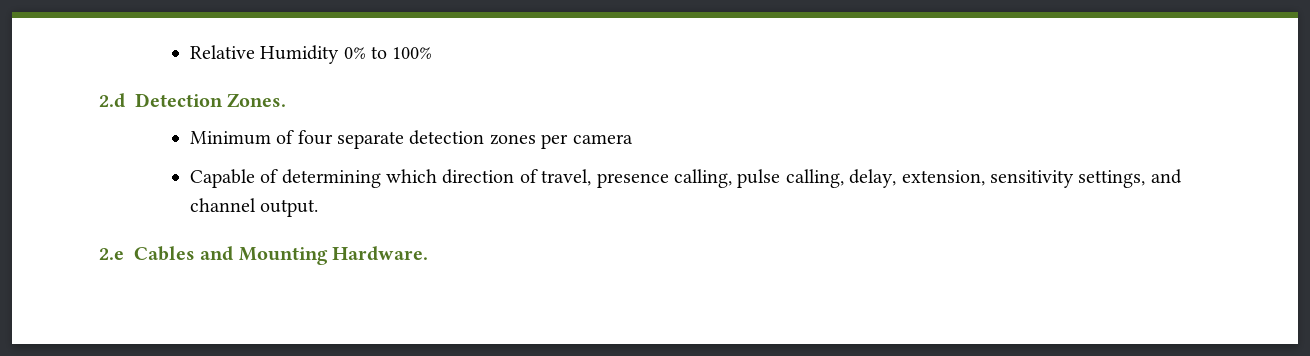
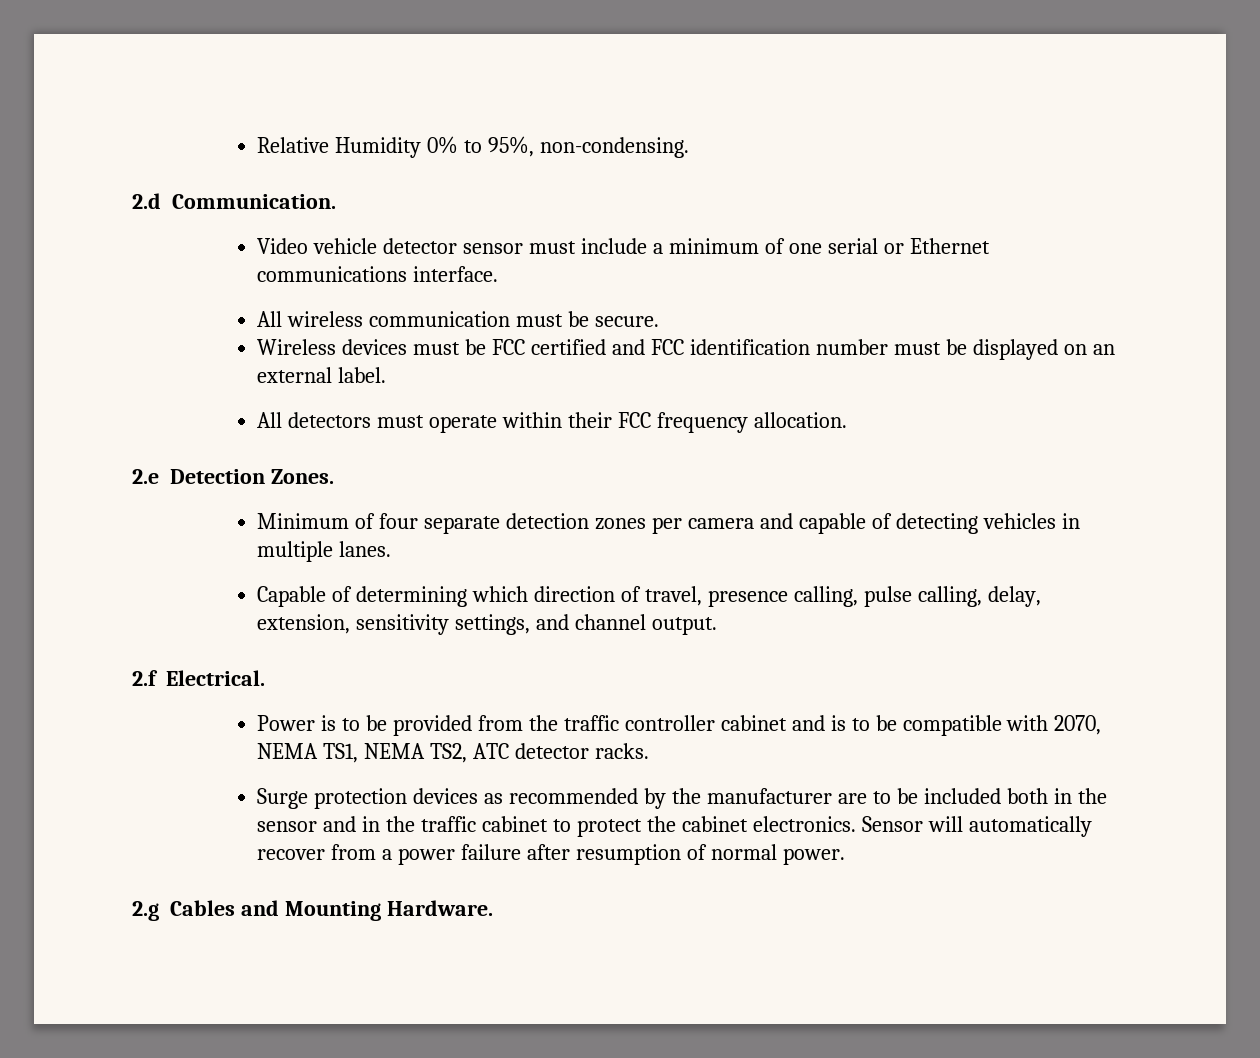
[392,47,433,59] [99,93,125,108] 100% // 2.d -> [488,136,690,158] [132,193,336,209] [257,238,990,254] [257,266,499,282] [257,311,660,327] [257,339,1115,360] [257,367,387,383] [257,412,847,433] [132,469,159,484] 95%, non-condensing. // 2.d Communication. // Video vehicle detector sensor must include a minimum of one serial or Ethernet communications interface. // All wireless communication must be secure. // Wireless devices must be FCC certified and FCC identification number must be displayed on an external label. // All detectors must operate within their FCC frequency allocation. // 2.e
(633, 139) none -> [759,513,1080,534] [257,541,392,562] and capable of detecting vehicles in multiple lanes.
[99,248,124,260] 2.e -> [132,670,265,686] [257,715,1102,736] [257,743,649,763] [257,788,1107,809] [257,816,1092,837] [257,844,845,865] [132,901,159,921] 2.f Electrical. // Power is to be provided from the traffic controller cabinet and is to be compatible with 2070, NEMA TS1, NEMA TS2, ATC detector racks. // Surge protection devices as recommended by the manufacturer are to be included both in the sensor and in the traffic cabinet to protect the cabinet electronics. Sensor will automatically recover from a power failure after resumption of normal power. // 2.g

